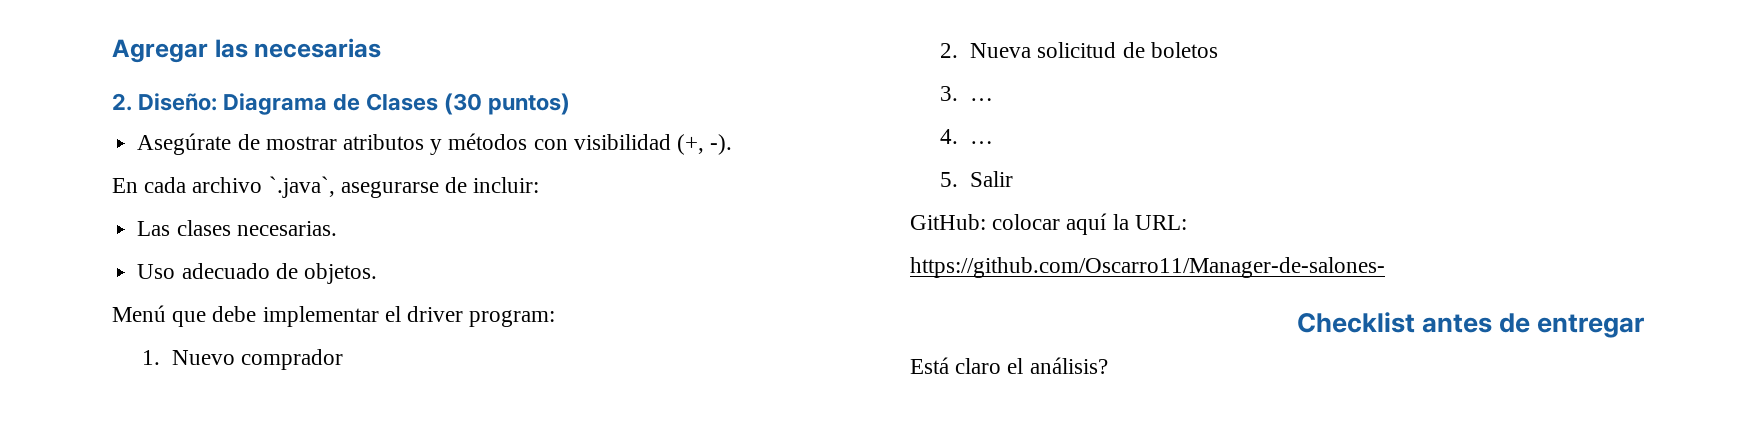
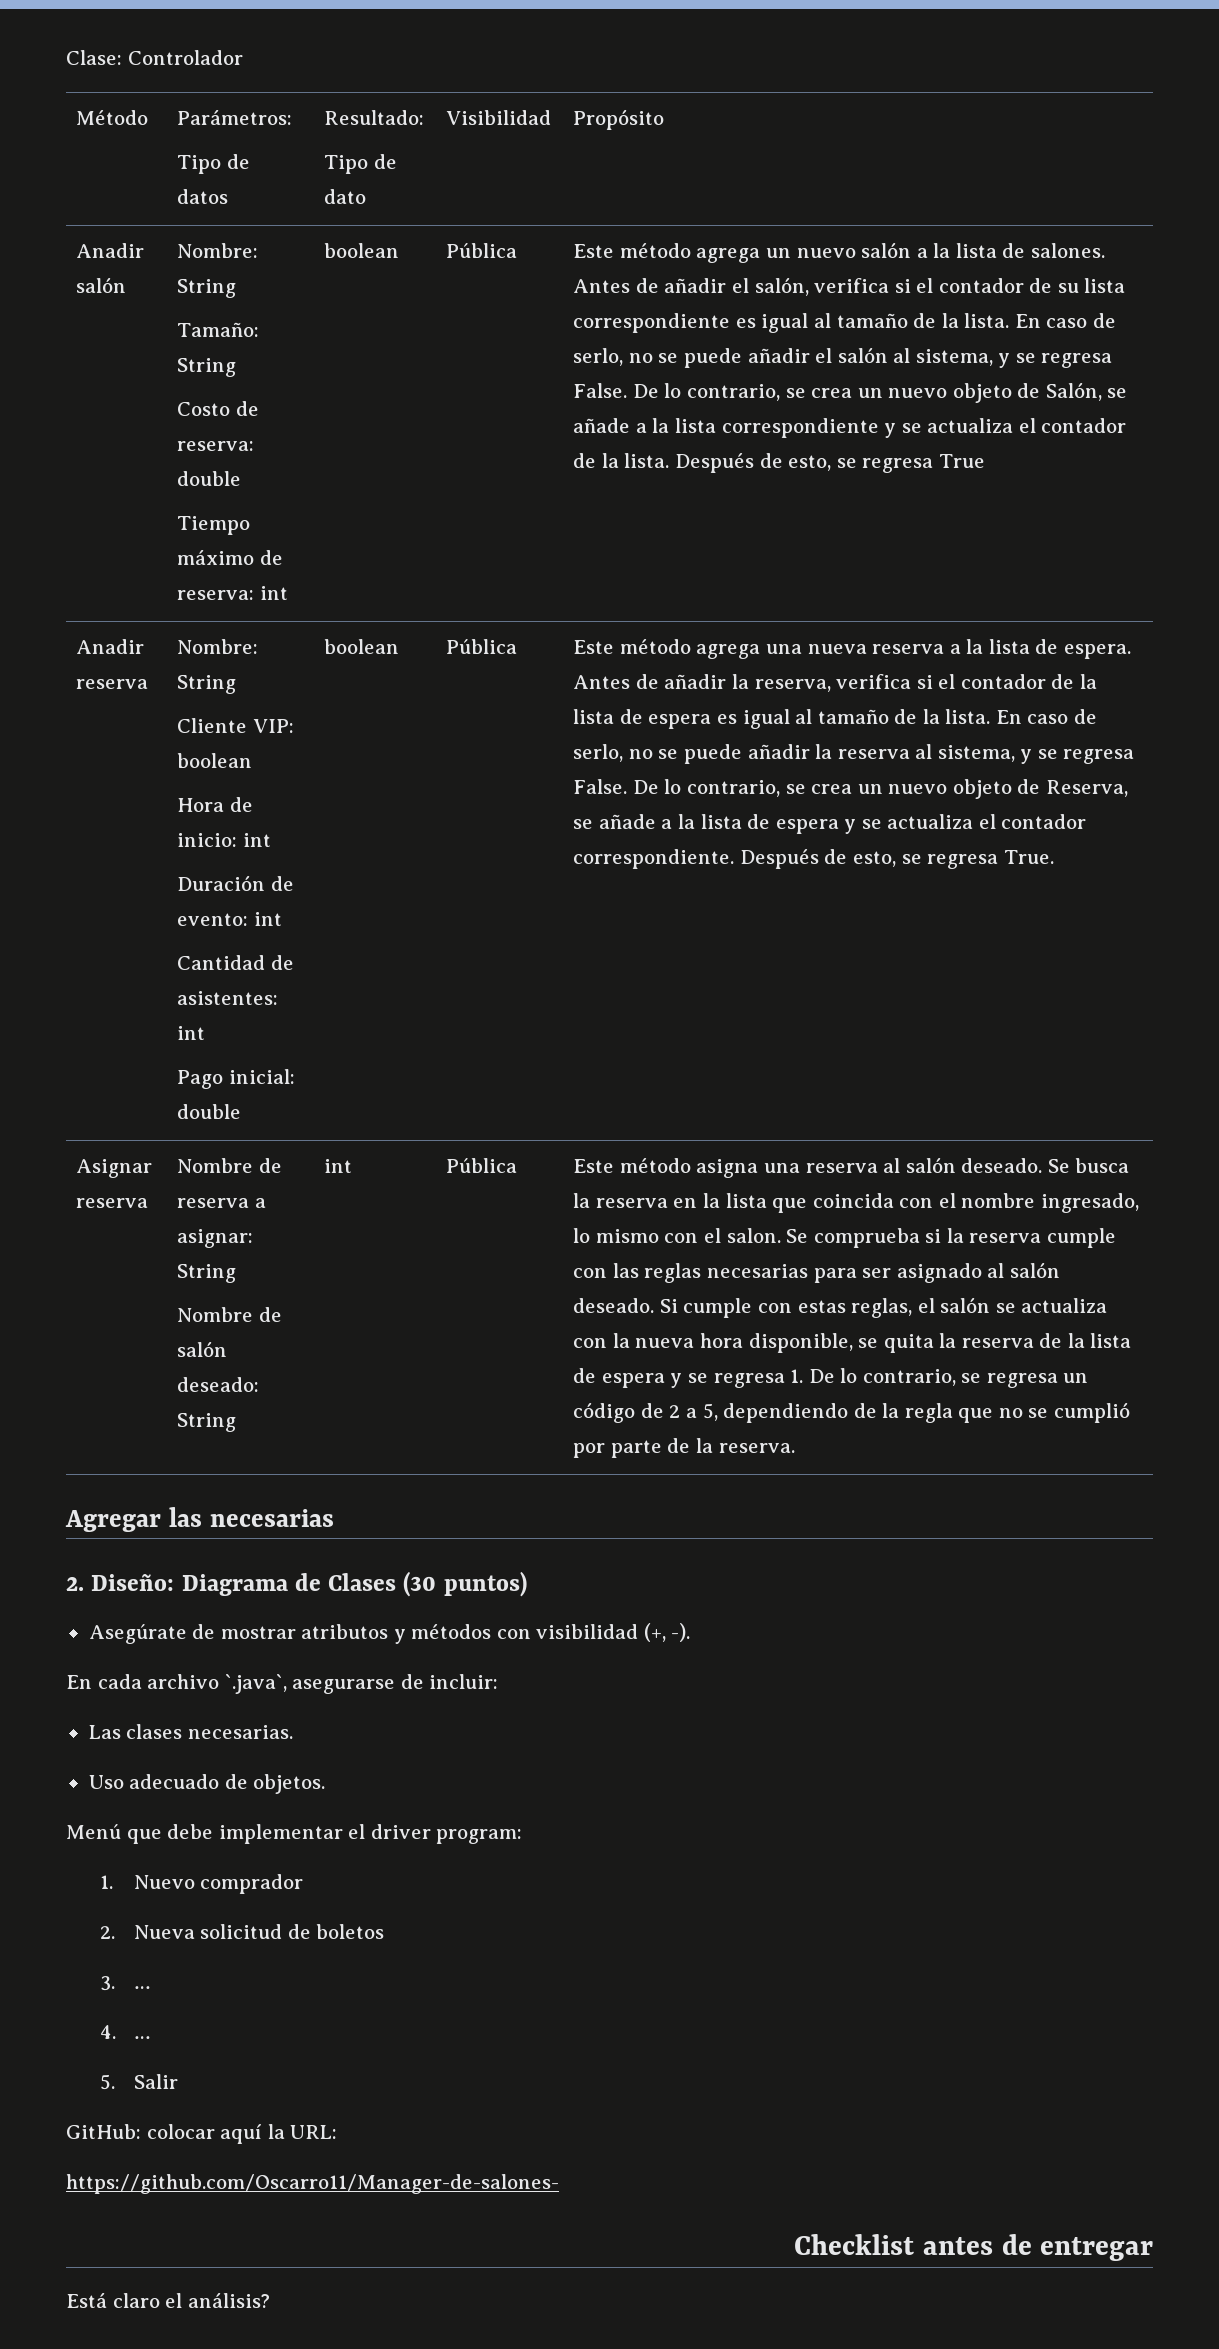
(112, 51) none -> [66,50,243,65] [76,110,149,125] [177,110,293,125] [177,154,250,174] [177,189,229,204] [324,110,425,125] [324,154,397,174] [324,189,367,204] [446,110,552,125] [573,109,665,130] [76,243,145,258] [76,277,127,293] [177,243,259,258] [177,279,237,298] [177,322,260,337] [177,358,237,377] [177,401,259,416] [177,441,255,451] [177,471,242,486] [177,516,251,535] [177,550,283,565] [177,586,288,600] [324,243,400,258] [446,243,518,258] [573,242,1105,263] [573,277,1126,296] [573,313,1116,333] [573,347,1113,368] [573,382,1128,403] [573,418,1127,438] [573,453,985,473] [76,639,145,654] [76,679,149,689] [177,639,259,654] [177,675,237,694] [177,718,294,733] [177,753,253,768] [177,797,253,812] [177,833,271,847] [177,875,294,891] [177,912,282,926] [177,955,294,970] [177,991,279,1005] [177,1026,206,1040] [177,1069,295,1089] [177,1104,242,1119] [324,639,400,654] [446,639,518,654] [573,639,1131,659] [573,674,1097,692] [573,709,1097,729] [573,744,1135,764] [573,779,1128,799] [573,814,1087,834] [573,849,1054,869] [76,1159,153,1178] [76,1198,149,1208] [177,1158,282,1173] [177,1198,266,1208] [177,1229,254,1248] [177,1264,237,1283] [177,1307,282,1322] [177,1341,228,1357] [177,1377,260,1392] [177,1413,237,1432] [324,1159,353,1173] [446,1158,518,1173] [573,1157,1130,1178] [573,1193,1139,1213] [573,1228,1116,1248] [573,1262,1060,1283] [573,1297,1108,1318] [573,1333,1132,1353] [573,1368,1089,1388] [573,1402,1130,1423] [573,1438,795,1458] Clase: Controlador // Método | Parámetros: // Tipo de datos | Resultado: // Tipo de dato | Visibilidad | Propósito // Anadir salón | Nombre: String // Tamaño: String // Costo de reserva: double // Tiempo máximo de reserva: int | boolean | Pública | Este método agrega un nuevo salón a la lista de salones. Antes de añadir el salón, verifica si el contador de su lista correspondiente es igual al tamaño de la lista. En caso de serlo, no se puede añadir el salón al sistema, y se regresa False. De lo contrario, se crea un nuevo objeto de Salón, se añade a la lista correspondiente y se actualiza el contador de la lista. Después de esto, se regresa True // Anadir reserva | Nombre: String // Cliente VIP: boolean // Hora de inicio: int // Duración de evento: int // Cantidad de asistentes: int // Pago inicial: double | boolean | Pública | Este método agrega una nueva reserva a la lista de espera. Antes de añadir la reserva, verifica si el contador de la lista de espera es igual al tamaño de la lista. En caso de serlo, no se puede añadir la reserva al sistema, y se regresa False. De lo contrario, se crea un nuevo objeto de Reserva, se añade a la lista de espera y se actualiza el contador correspondiente. Después de esto, se regresa True. // Asignar reserva | Nombre de reserva a asignar: String // Nombre de salón deseado: String | int | Pública | Este método asigna una reserva al salón deseado. Se busca la reserva en la lista que coincida con el nombre ingresado, lo mismo con el salon. Se comprueba si la reserva cumple con las reglas necesarias para ser asignado al salón deseado. Si cumple con estas reglas, el salón se actualiza con la nueva hora disponible, se quita la reserva de la lista de espera y se regresa 1. De lo contrario, se regresa un código de 2 a 5, dependiendo de la regla que no se cumplió por parte de la reserva. //

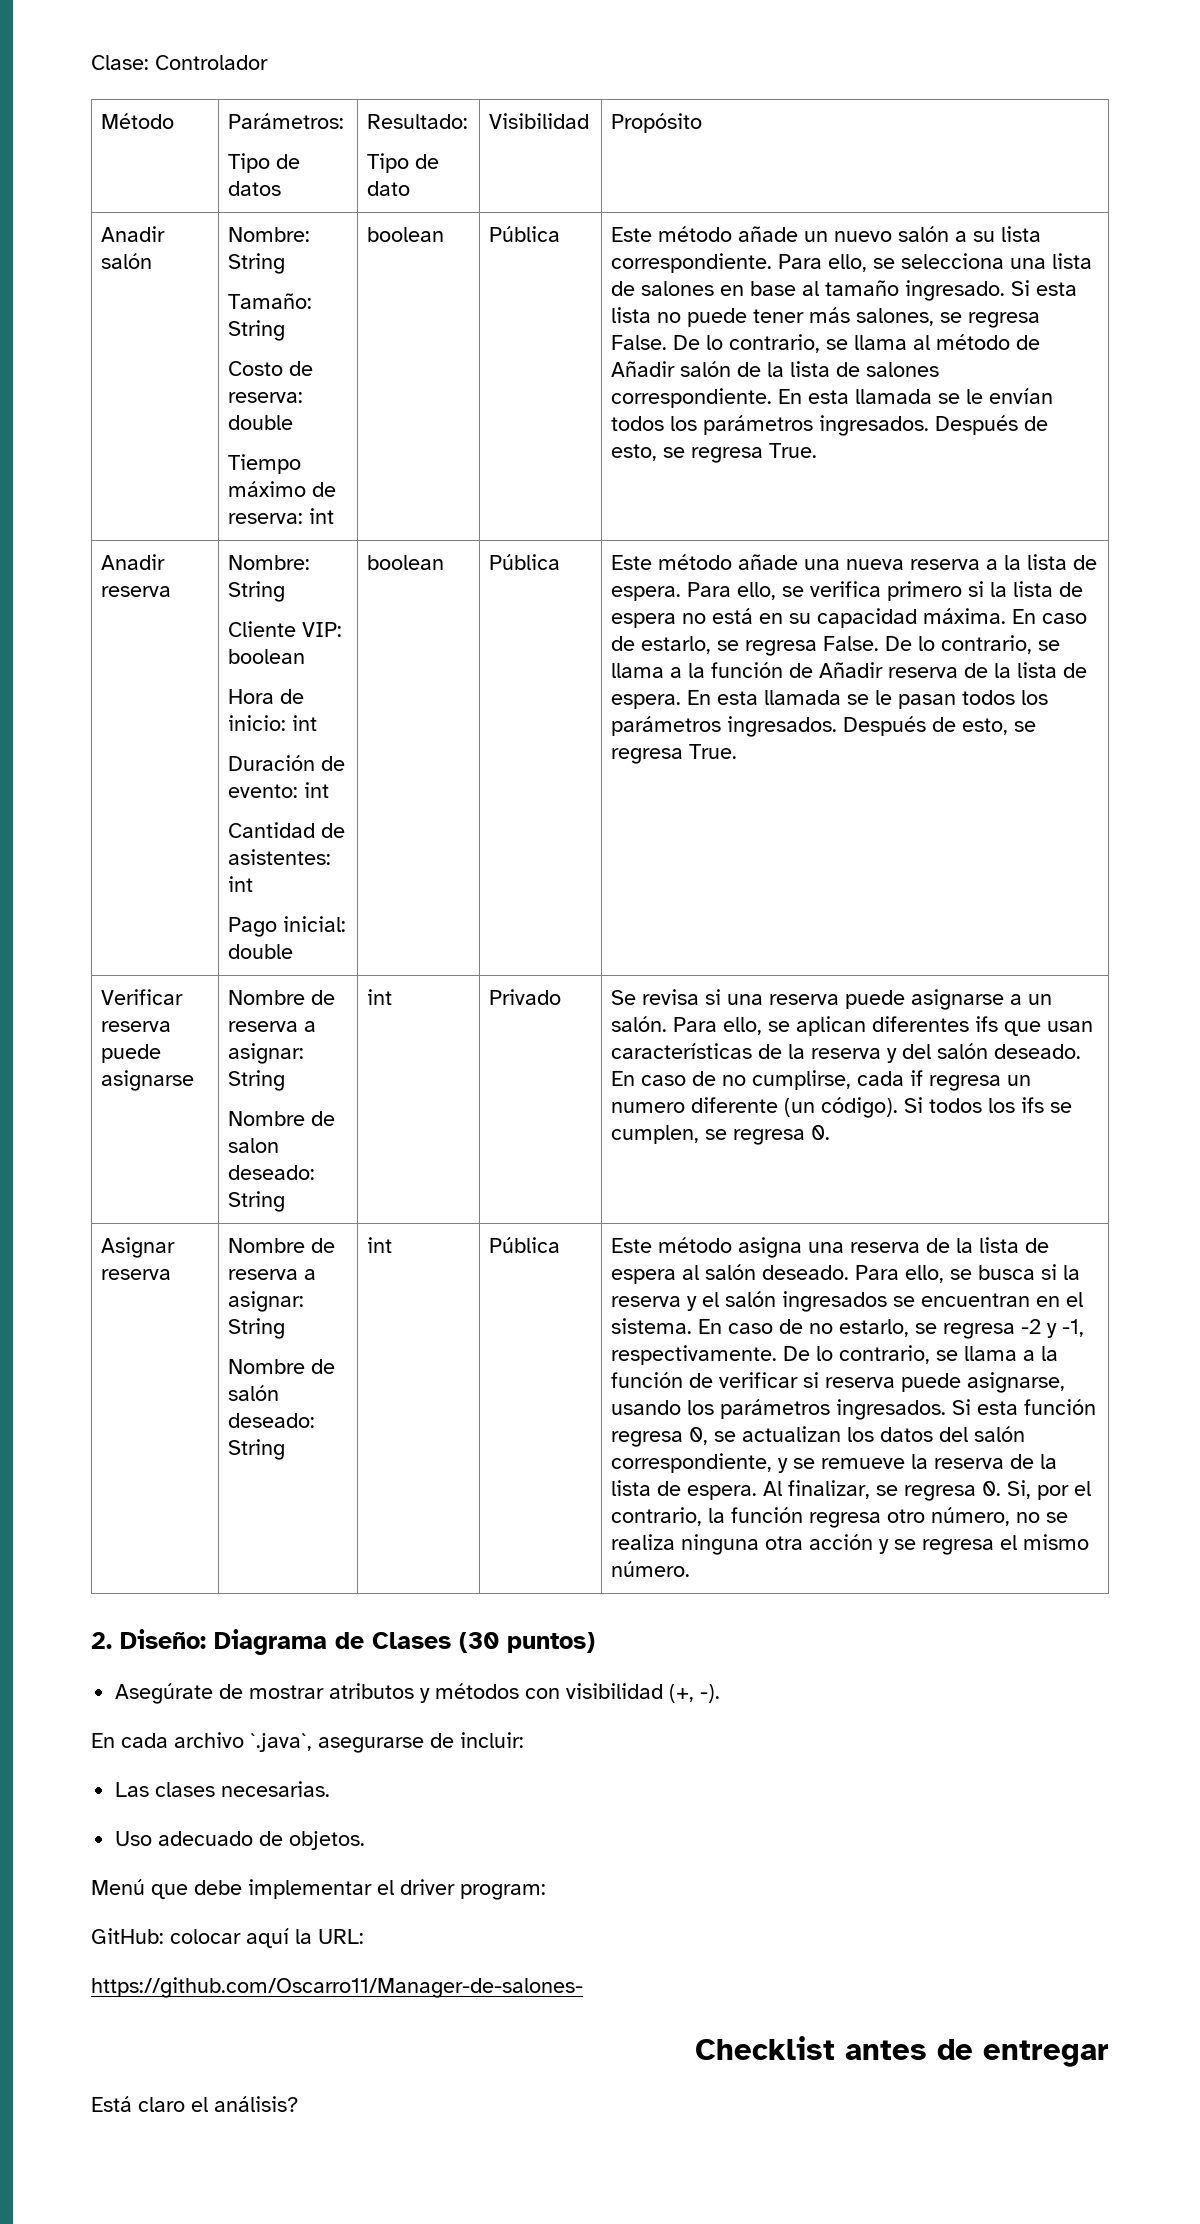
[696,248,761,263] agrega -> [738,226,799,242] añade
[933,243,1105,258] [573,277,1126,296] [573,313,1116,333] [573,347,1113,368] [573,382,1128,403] [573,418,1127,438] [573,453,985,473] la lista de salones. Antes de añadir el salón, verifica si el contador de su lista correspondiente es igual al tamaño de la lista. En caso de serlo, no se puede añadir el salón al sistema, y se regresa False. De lo contrario, se crea un nuevo objeto de Salón, se añade a la lista correspondiente y se actualiza el contador de la lista. Después de esto, se regresa True -> [973,226,1042,242] [611,253,1093,273] [611,280,1078,301] [611,307,1041,328] [611,334,1041,353] [611,361,940,377] [611,388,1054,408] [611,415,1049,436] [611,443,818,463] su lista correspondiente. Para ello, se selecciona una lista de salones en base al tamaño ingresado. Si esta lista no puede tener más salones, se regresa False. De lo contrario, se llama al método de Añadir salón de la lista de salones correspondiente. En esta llamada se le envían todos los parámetros ingresados. Después de esto, se regresa True.
[696,644,761,659] agrega -> [738,554,799,570] añade
[573,674,1097,692] [573,709,1097,729] [573,744,1135,764] [573,779,1128,799] [573,814,1087,834] [573,849,1054,869] Antes de añadir la reserva, verifica si el contador de la lista de espera es igual al tamaño de la lista. En caso de serlo, no se puede añadir la reserva al sistema, y se regresa False. De lo contrario, se crea un nuevo objeto de Reserva, se añade a la lista de espera y se actualiza el contador correspondiente. Después de esto, se regresa True. -> [687,581,1084,601] [611,608,1088,628] [611,635,1061,656] [611,662,1088,678] [611,690,1049,709] [611,716,1037,737] [611,744,738,764] [101,989,184,1005] [101,1021,172,1032] [101,1044,162,1063] [101,1070,195,1091] [228,990,336,1005] [228,1021,317,1032] [228,1043,305,1064] [228,1070,286,1091] [228,1111,336,1126] [228,1138,280,1153] [228,1165,316,1180] [228,1191,286,1212] [367,989,393,1005] [489,989,562,1005] [611,989,1053,1010] [611,1016,1094,1036] [611,1043,1082,1063] [611,1070,1032,1091] [611,1097,1073,1118] [611,1125,831,1145] Para ello, se verifica primero si la lista de espera no está en su capacidad máxima. En caso de estarlo, se regresa False. De lo contrario, se llama a la función de Añadir reserva de la lista de espera. En esta llamada se le pasan todos los parámetros ingresados. Después de esto, se regresa True. // Verificar reserva puede asignarse | Nombre de reserva a asignar: String // Nombre de salon deseado: String | int | Privado | Se revisa si una reserva puede asignarse a un salón. Para ello, se aplican diferentes ifs que usan características de la reserva y del salón deseado. En caso de no cumplirse, cada if regresa un numero diferente (un código). Si todos los ifs se cumplen, se regresa 0.
[883,1157,1130,1173] [573,1193,1139,1213] [573,1228,1116,1248] [573,1262,1060,1283] [573,1297,1108,1318] [573,1333,934,1353] al salón deseado. Se busca la reserva en la lista que coincida con el nombre ingresado, lo mismo con el salon. Se comprueba si la reserva cumple con las reglas necesarias para ser asignado al salón deseado. Si cumple con estas reglas, el salón se actualiza con la nueva hora disponible, se quita -> [926,1237,1050,1253] [611,1264,1081,1284] [611,1291,1084,1312] [611,1318,1085,1339] [611,1345,1059,1365] [611,1372,1066,1393] [611,1399,1097,1420] [611,1426,1026,1447] [611,1453,906,1473] de la lista de espera al salón deseado. Para ello, se busca si la reserva y el salón ingresados se encuentran en el sistema. En caso de no estarlo, se regresa -2 y -1, respectivamente. De lo contrario, se llama a la función de verificar si reserva puede asignarse, usando los parámetros ingresados. Si esta función regresa 0, se actualizan los datos del salón correspondiente, y se remueve
[601,1368,1089,1388] [573,1402,1130,1423] [573,1438,795,1458] [65,1507,334,1532] espera y se regresa 1. De lo contrario, se regresa un código de 2 a 5, dependiendo de la regla que no se cumplió por parte de la reserva. // Agregar las necesarias -> [687,1480,1092,1501] [611,1507,1069,1528] [611,1534,1090,1555] [611,1561,691,1577] espera. Al finalizar, se regresa 0. Si, por el contrario, la función regresa otro número, no se realiza ninguna otra acción y se regresa el mismo número.
[99,1874,304,1894] [99,1924,385,1939] [99,1976,151,1991] [99,2025,151,2039] [99,2074,178,2090] // 1. Nuevo comprador // 2. Nueva solicitud de boletos // 3. … // 4. … // 5. Salir -> (546, 1892) none

